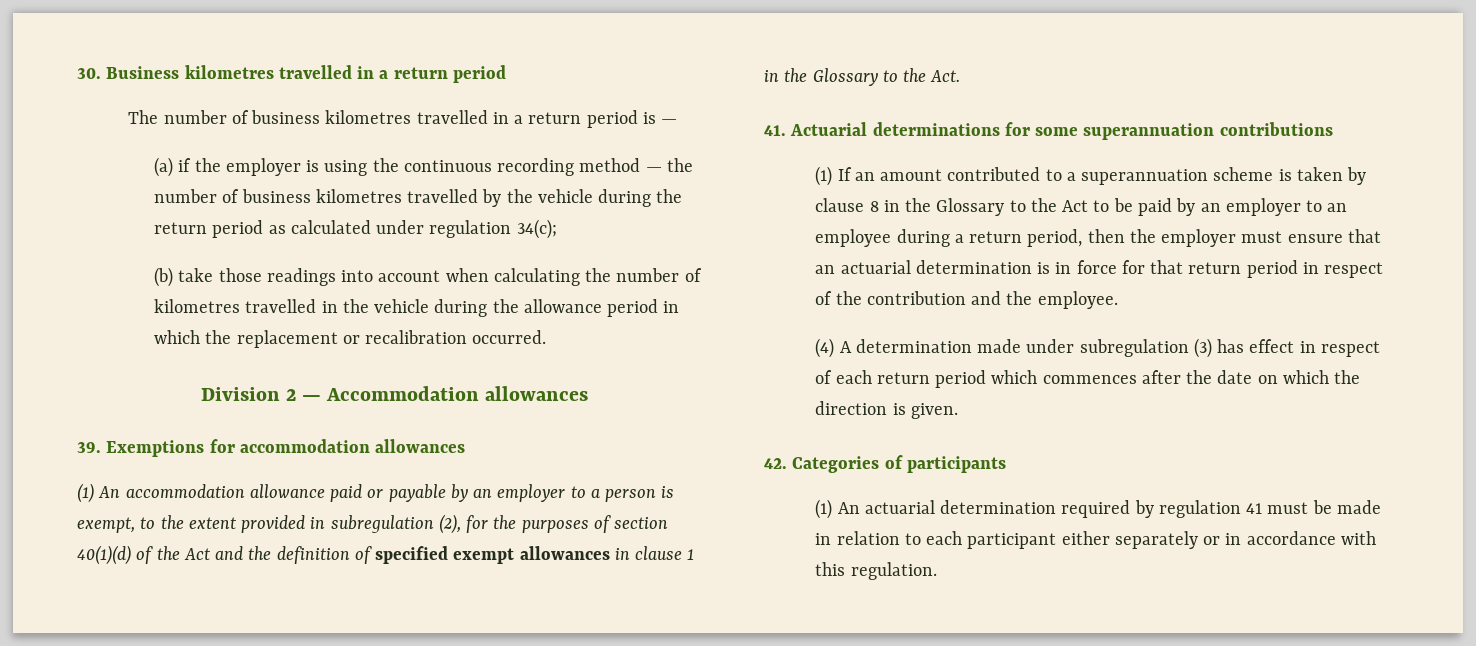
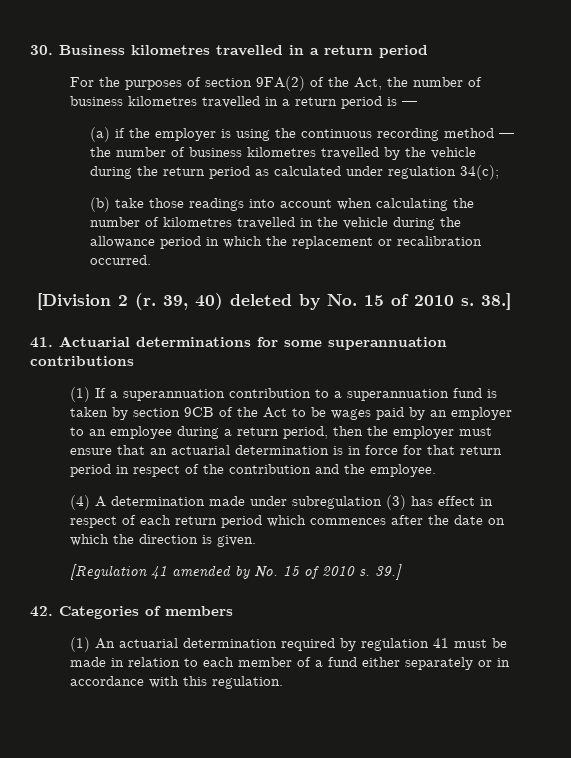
[128,110,159,124] The -> [70,76,409,91] For the purposes of section 9FA(2) of the Act, the
[200,386,589,401] [77,439,466,457] [77,483,675,503] [77,514,669,534] [77,545,695,565] [764,68,961,86] Division 2 — Accommodation allowances // 39. Exemptions for accommodation allowances // (1) An accommodation allowance paid or payable by an employer to a person is exempt, to the extent provided in subregulation (2), for the purposes of section 40(1)(d) of the Act and the definition of specified exempt allowances in clause 1 in the Glossary to the Act. -> [37,293,511,310] [Division 2 (r. 39, 40) deleted by No. 15 of 2010 s. 38.]
[854,167,1041,181] an amount contributed -> [110,388,312,401] a superannuation contribution
[1213,167,1274,181] scheme -> [453,388,483,398] fund
[815,198,1026,216] clause 8 in the Glossary to -> [133,407,234,417] section 9CB of
(1133, 205) none -> [331,409,372,420] wages
(958, 411) none -> [70,564,403,580] // [Regulation 41 amended by No. 15 of 2010 s. 39.]
[906,456,1006,473] participants -> [165,606,233,616] members
[967,533,1057,549] participant -> [238,657,358,667] member of a fund

